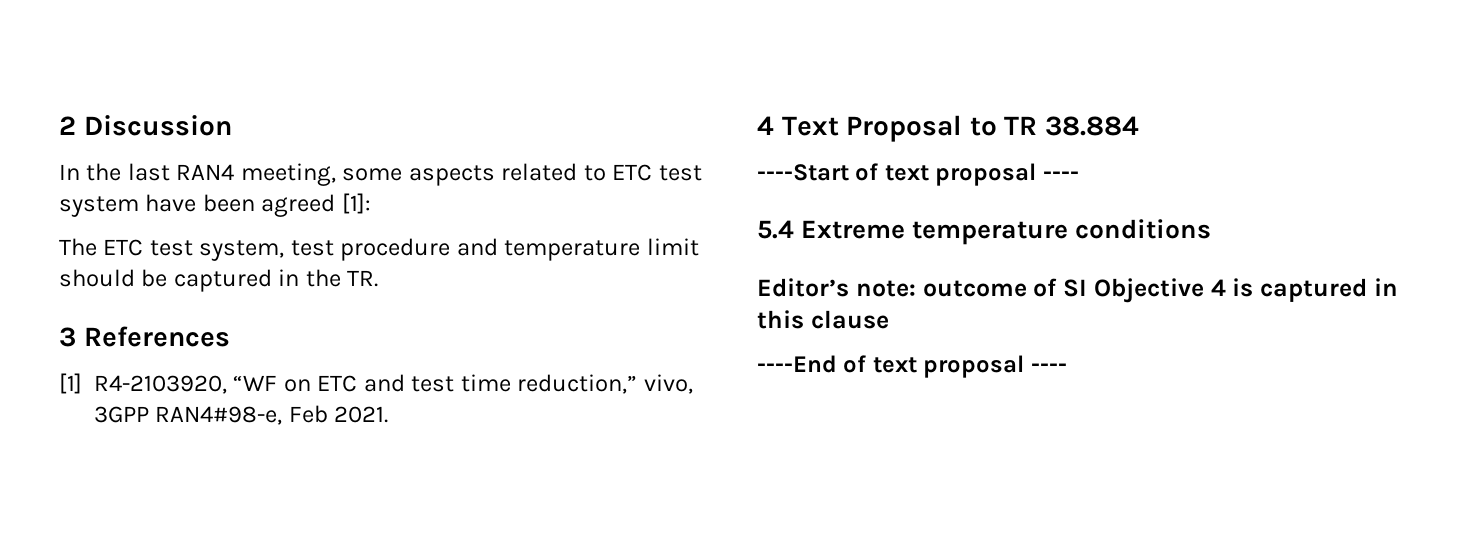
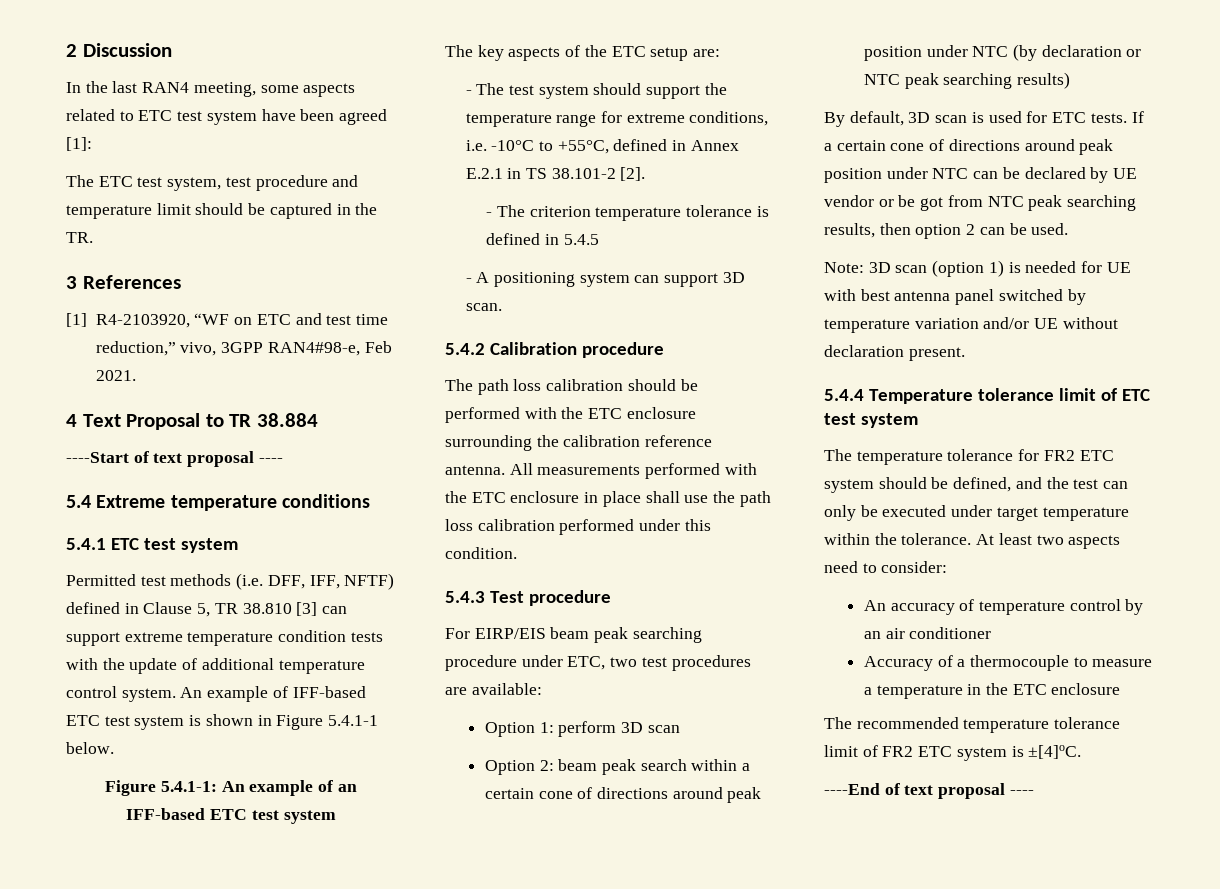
[757,278,1398,303] [757,310,889,329] Editor’s note: outcome of SI Objective 4 is captured in this clause -> [66,538,238,553] [66,573,395,590] [66,602,348,617] [66,630,383,646] [66,658,365,674] [66,686,366,702] [66,714,379,730] [66,742,114,754] [105,780,357,796] [126,808,336,824] [445,45,721,61] [465,83,727,99] [465,111,769,127] [465,139,739,154] [465,167,646,181] [486,205,769,221] [486,233,599,245] [465,272,745,287] [465,303,502,311] [445,342,664,358] [445,379,698,395] [445,407,696,423] [445,435,713,451] [445,463,757,479] [445,491,771,507] [445,519,711,535] [445,547,517,559] [445,590,611,606] [445,627,702,643] [445,655,751,671] [445,683,542,695] [484,721,680,737] [484,759,751,775] [484,787,762,803] [863,44,1142,61] [863,72,1070,89] [824,111,1144,127] [824,139,1114,155] [824,167,1138,183] [824,195,1137,211] [824,223,1069,239] [824,260,1131,277] [824,289,1086,305] [824,317,1118,333] [824,345,965,361] [824,388,1150,404] [824,413,918,428] [824,449,1114,465] [824,477,1129,493] [824,505,1129,521] [824,533,1121,549] [824,561,948,573] [863,599,1144,615] [863,627,992,639] [863,655,1153,671] [863,683,1121,699] [824,717,1121,733] [824,745,1082,761] 5.4.1 ETC test system // Permitted test methods (i.e. DFF, IFF, NFTF) defined in Clause 5, TR 38.810 [3] can support extreme temperature condition tests with the update of additional temperature control system. An example of IFF-based ETC test system is shown in Figure 5.4.1-1 below. // Figure 5.4.1-1: An example of an IFF-based ETC test system // The key aspects of the ETC setup are: // - The test system should support the temperature range for extreme conditions, i.e. -10°C to +55°C, defined in Annex E.2.1 in TS 38.101-2 [2]. // - The criterion temperature tolerance is defined in 5.4.5 // - A positioning system can support 3D scan. // 5.4.2 Calibration procedure // The path loss calibration should be performed with the ETC enclosure surrounding the calibration reference antenna. All measurements performed with the ETC enclosure in place shall use the path loss calibration performed under this condition. // 5.4.3 Test procedure // For EIRP/EIS beam peak searching procedure under ETC, two test procedures are available: // Option 1: perform 3D scan // Option 2: beam peak search within a certain cone of directions around peak position under NTC (by declaration or NTC peak searching results) // By default, 3D scan is used for ETC tests. If a certain cone of directions around peak position under NTC can be declared by UE vendor or be got from NTC peak searching results, then option 2 can be used. // Note: 3D scan (option 1) is needed for UE with best antenna panel switched by temperature variation and/or UE without declaration present. // 5.4.4 Temperature tolerance limit of ETC test system // The temperature tolerance for FR2 ETC system should be defined, and the test can only be executed under target temperature within the tolerance. At least two aspects need to consider: // An accuracy of temperature control by an air conditioner // Accuracy of a thermocouple to measure a temperature in the ETC enclosure // The recommended temperature tolerance limit of FR2 ETC system is ±[4]oC.

